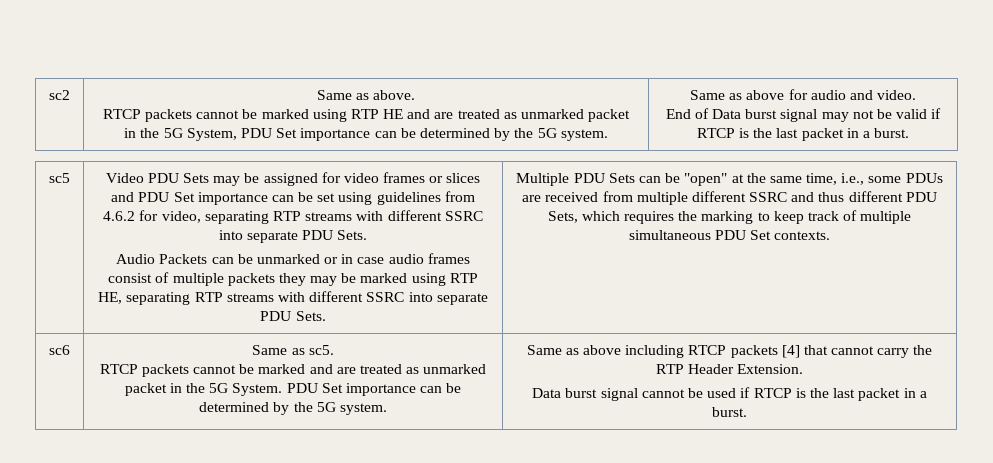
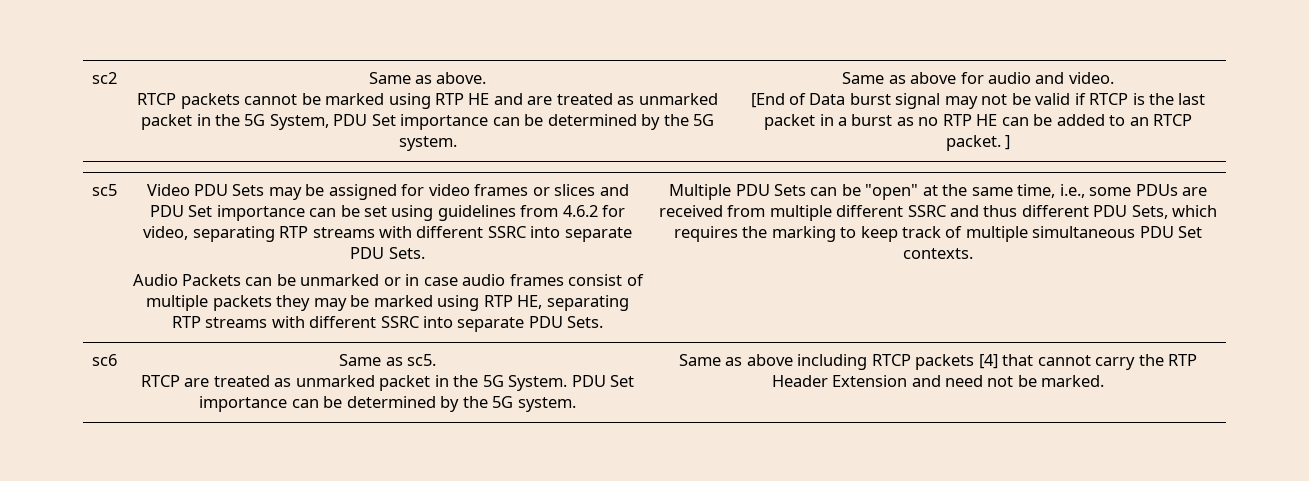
[665,109,691,119] End -> [750,93,785,108] [End
[874,128,910,138] burst. -> [851,114,1192,126] [945,135,1011,151] burst as no RTP HE can be added to an RTCP packet. ]
[141,364,333,377] packets cannot be marked and -> (180, 381) none
[737,364,804,374] [532,387,927,401] [712,407,747,417] Extension. // Data burst signal cannot be used if RTCP is the last packet in a burst. -> [832,375,1105,387] Extension and need not be marked.

